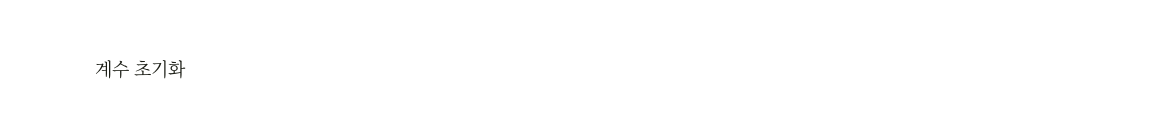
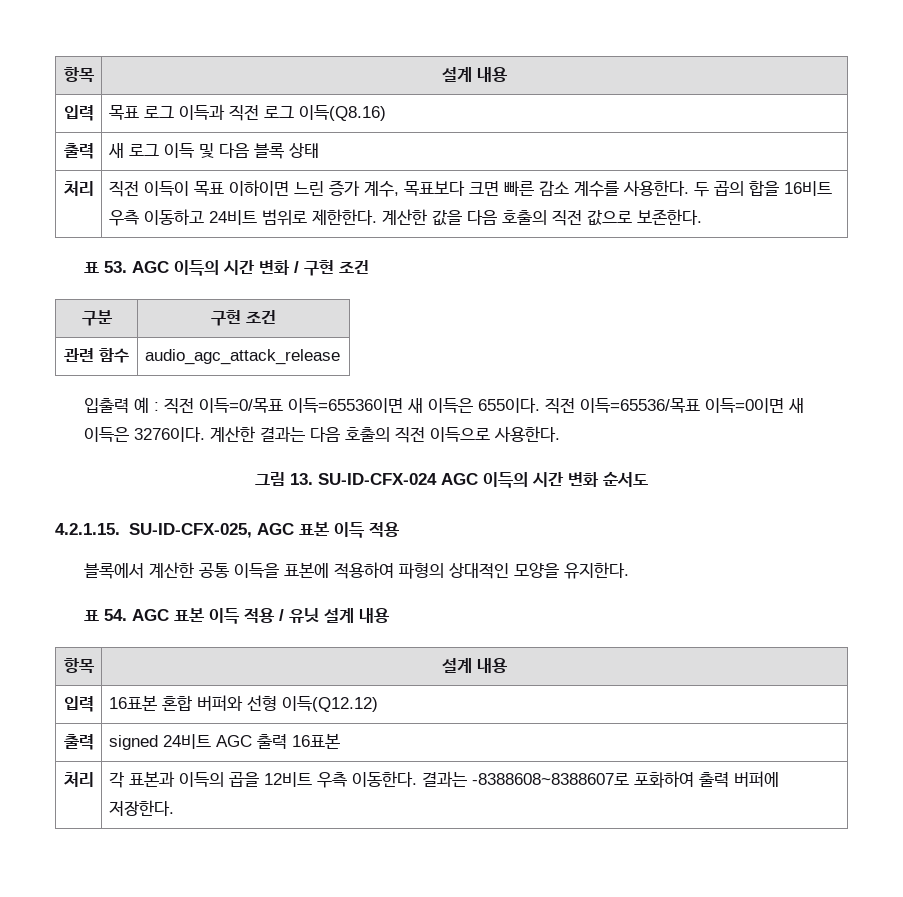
[94,60,186,79] 계수 초기화 -> [63,67,95,82] [442,67,508,82] [63,105,94,121] [108,104,386,121] [63,143,94,159] [107,143,319,159] [63,181,94,196] [108,180,832,197] [108,209,702,226] [84,260,370,276] [81,310,113,326] [211,310,276,326] [64,348,129,363] [144,349,340,365] [84,397,805,414] [84,426,561,443] [255,471,648,488] [55,522,400,538] [84,562,630,579] [84,608,391,624] [63,658,95,673] [442,658,508,673] [63,696,94,712] [108,695,378,712] [63,734,94,750] [108,733,340,750] [63,772,94,787] [108,771,779,788] [108,800,174,816] 항목 | 설계 내용 // 입력 | 목표 로그 이득과 직전 로그 이득(Q8.16) // 출력 | 새 로그 이득 및 다음 블록 상태 // 처리 | 직전 이득이 목표 이하이면 느린 증가 계수, 목표보다 크면 빠른 감소 계수를 사용한다. 두 곱의 합을 16비트 우측 이동하고 24비트 범위로 제한한다. 계산한 값을 다음 호출의 직전 값으로 보존한다. // 표 53. AGC 이득의 시간 변화 / 구현 조건 // 구분 | 구현 조건 // 관련 함수 | audio_agc_attack_release // 입출력 예 : 직전 이득=0/목표 이득=65536이면 새 이득은 655이다. 직전 이득=65536/목표 이득=0이면 새 이득은 3276이다. 계산한 결과는 다음 호출의 직전 이득으로 사용한다. // 그림 13. SU-ID-CFX-024 AGC 이득의 시간 변화 순서도 // 4.2.1.15. SU-ID-CFX-025, AGC 표본 이득 적용 // 블록에서 계산한 공통 이득을 표본에 적용하여 파형의 상대적인 모양을 유지한다. // 표 54. AGC 표본 이득 적용 / 유닛 설계 내용 // 항목 | 설계 내용 // 입력 | 16표본 혼합 버퍼와 선형 이득(Q12.12) // 출력 | signed 24비트 AGC 출력 16표본 // 처리 | 각 표본과 이득의 곱을 12비트 우측 이동한다. 결과는 -8388608~8388607로 포화하여 출력 버퍼에 저장한다.

